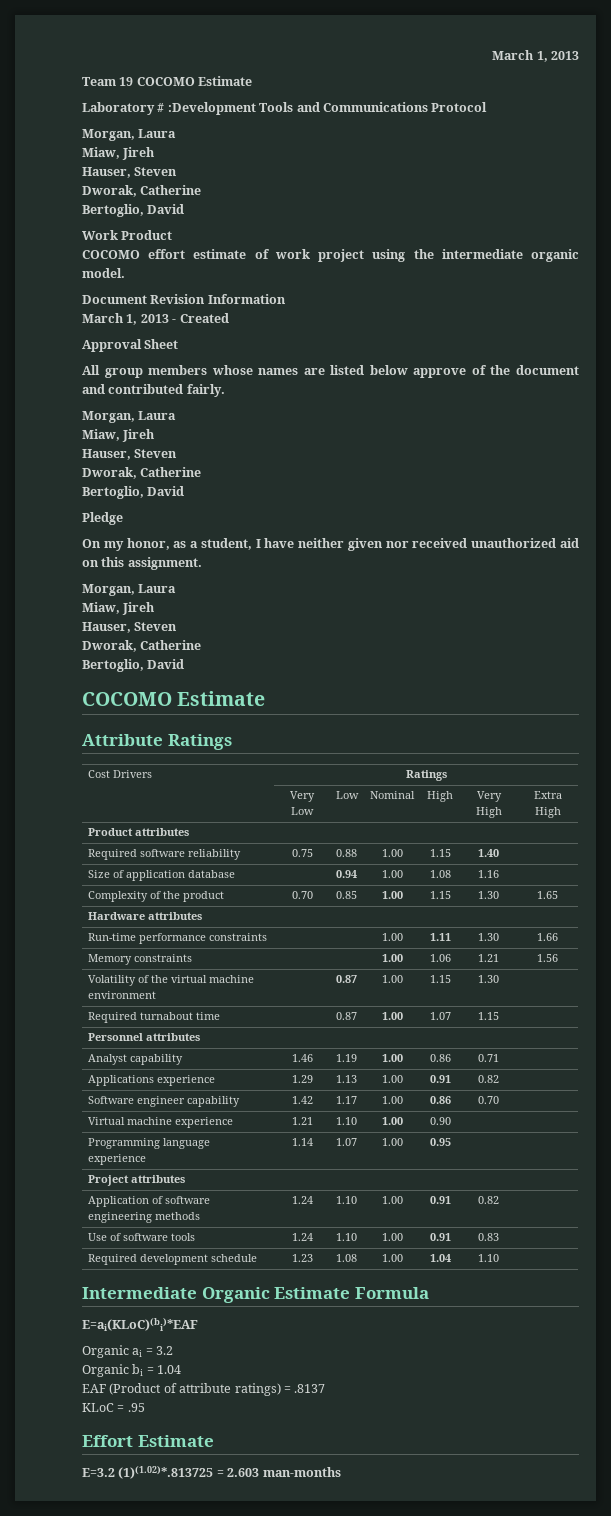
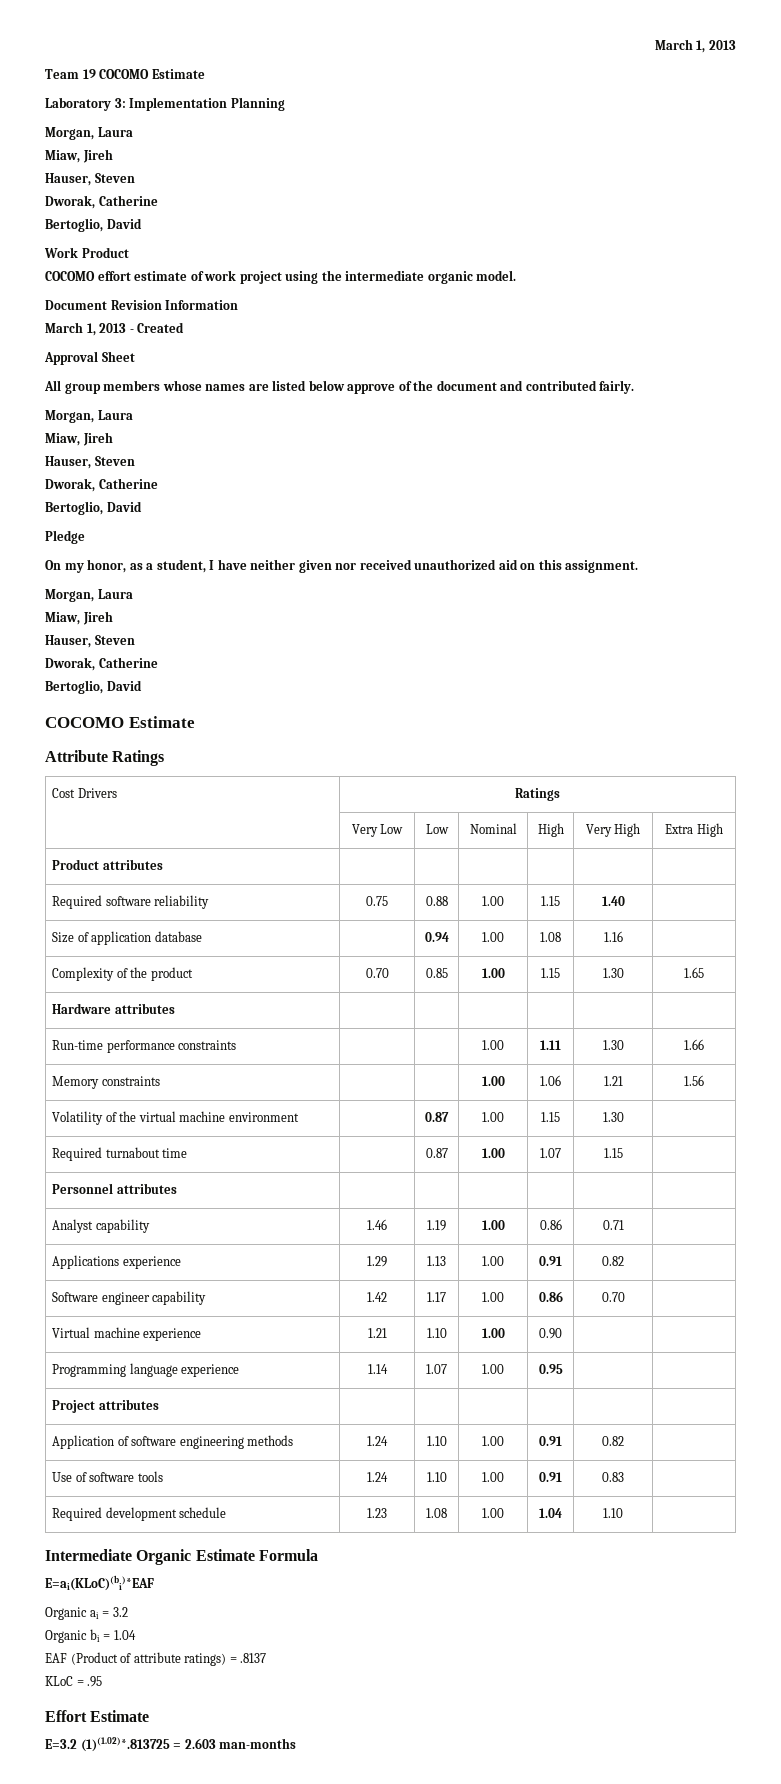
[157,102,488,115] # :Development Tools and Communications Protocol -> [114,97,285,111] 3: Implementation Planning

